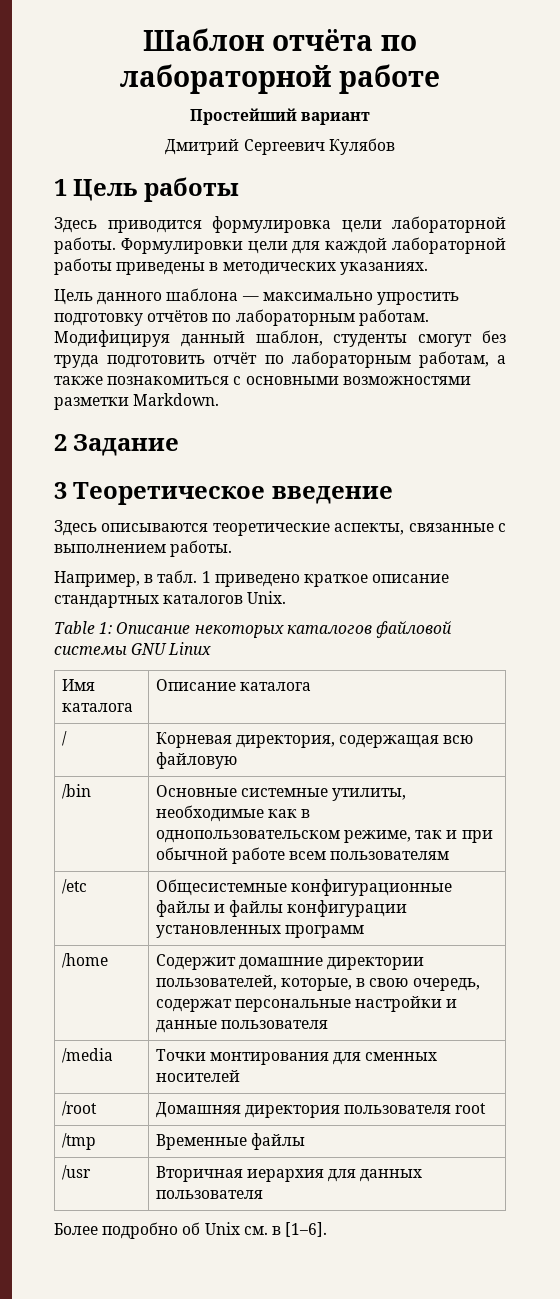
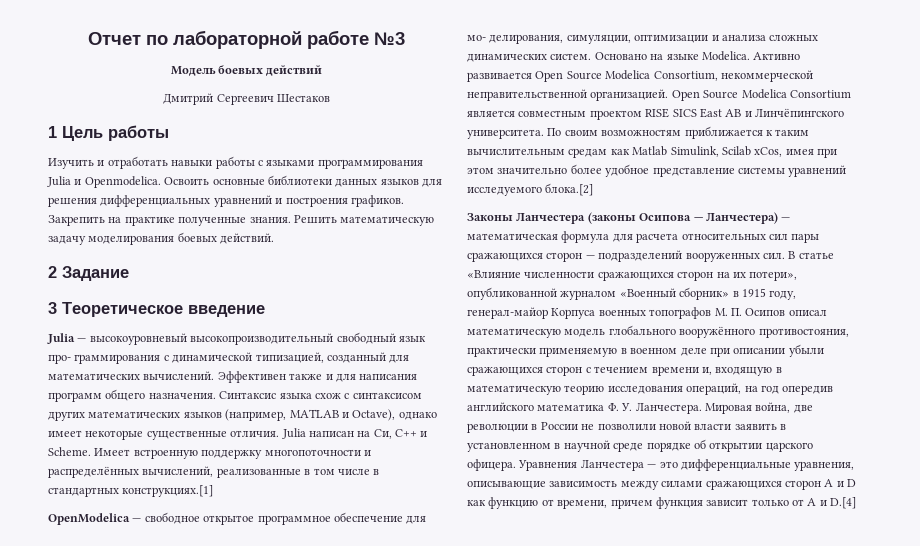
[143,28,373,51] Шаблон отчёта -> [88,32,141,45] Отчет
[189,108,371,125] // Простейший вариант -> [374,32,405,45] [170,65,323,77] №3 // Модель боевых действий
[328,138,395,155] Кулябов -> [276,94,330,103] Шестаков
[54,216,506,233] [54,237,507,254] [54,258,428,275] [54,288,459,305] [54,309,429,326] [54,330,507,347] [54,351,506,368] [54,376,471,385] [54,393,220,410] Здесь приводится формулировка цели лабораторной работы. Формулировки цели для каждой лабораторной работы приведены в методических указаниях. // Цель данного шаблона — максимально упростить подготовку отчётов по лабораторным работам. Модифицируя данный шаблон, студенты смогут без труда подготовить отчёт по лабораторным работам, а также познакомиться с основными возможностями разметки Markdown. -> [48,156,423,169] [47,175,442,188] [48,195,404,207] [48,215,435,226] [48,232,275,245] Изучить и отработать навыки работы с языками программирования Julia и Openmodelica. Освоить основные библиотеки данных языков для решения дифференциальных уравнений и построения графиков. Закрепить на практике полученные знания. Решить математическую задачу моделирования боевых действий.
[54,520,506,536] [54,540,233,557] [54,570,450,587] [54,591,287,608] [54,621,452,638] [54,642,212,655] [61,679,95,691] [61,703,133,712] [155,679,311,691] [61,731,67,746] [155,732,474,748] [155,752,237,769] [61,784,91,799] [155,785,407,801] [155,805,311,822] [155,830,493,843] [155,847,450,864] [61,879,87,894] [155,879,452,896] [155,900,408,917] [155,925,364,938] [61,953,108,968] [155,954,425,970] [155,975,480,991] [155,996,458,1012] [155,1020,328,1033] [61,1048,113,1063] [155,1049,438,1065] [155,1070,240,1082] [61,1101,97,1116] [155,1102,487,1118] [61,1133,96,1150] [155,1133,305,1150] [61,1165,91,1180] [155,1166,423,1182] [155,1190,263,1199] [54,1222,328,1239] Здесь описываются теоретические аспекты, связанные с выполнением работы. // Например, в табл. 1 приведено краткое описание стандартных каталогов Unix. // Table 1: Описание некоторых каталогов файловой системы GNU Linux // Имя каталога | Описание каталога // / | Корневая директория, содержащая всю файловую // /bin | Основные системные утилиты, необходимые как в однопользовательском режиме, так и при обычной работе всем пользователям // /etc | Общесистемные конфигурационные файлы и файлы конфигурации установленных программ // /home | Содержит домашние директории пользователей, которые, в свою очередь, содержат персональные настройки и данные пользователя // /media | Точки монтирования для сменных носителей // /root | Домашняя директория пользователя root // /tmp | Временные файлы // /usr | Вторичная иерархия для данных пользователя // Более подробно об Unix см. в [1–6]. -> [47,332,426,345] [48,352,410,364] [48,371,418,383] [48,389,422,402] [48,409,437,421] [48,428,428,440] [48,447,371,459] [48,466,380,478] [48,485,214,497] [48,512,427,525] [467,34,819,44] [467,51,801,62] [467,70,813,82] [467,89,851,101] [467,108,844,120] [467,126,810,139] [467,146,837,158] [467,164,847,177] [467,183,594,196] [467,212,791,224] [467,231,820,243] [467,250,834,262] [467,270,798,281] [467,287,797,300] [467,307,827,319] [467,325,849,338] [467,344,824,357] [467,366,782,376] [467,383,834,395] [467,402,813,414] [467,421,786,433] [467,439,813,452] [467,459,855,471] [467,479,856,490] [467,497,857,509] Julia — высокоуровневый высокопроизводительный свободный язык про- граммирования с динамической типизацией, созданный для математических вычислений. Эффективен также и для написания программ общего назначения. Синтаксис языка схож с синтаксисом других математических языков (например, MATLAB и Octave), однако имеет некоторые существенные отличия. Julia написан на Си, C++ и Scheme. Имеет встроенную поддержку многопоточности и распределённых вычислений, реализованные в том числе в стандартных конструкциях.[1] // OpenModelica — свободное открытое программное обеспечение для мо- делирования, симуляции, оптимизации и анализа сложных динамических систем. Основано на языке Modelica. Активно развивается Open Source Modelica Consortium, некоммерческой неправительственной организацией. Open Source Modelica Consortium является совместным проектом RISE SICS East AB и Линчёпингского университета. По своим возможностям приближается к таким вычислительным средам как Matlab Simulink, Scilab xCos, имея при этом значительно более удобное представление системы уравнений исследуемого блока.[2] // Законы Ланчестера (законы Осипова — Ланчестера) — математическая формула для расчета относительных сил пары сражающихся сторон — подразделений вооруженных сил. В статье «Влияние численности сражающихся сторон на их потери», опубликованной журналом «Военный сборник» в 1915 году, генерал-майор Корпуса военных топографов М. П. Осипов описал математическую модель глобального вооружённого противостояния, практически применяемую в военном деле при описании убыли сражающихся сторон с течением времени и, входящую в математическую теорию исследования операций, на год опередив английского математика Ф. У. Ланчестера. Мировая война, две революции в России не позволили новой власти заявить в установленном в научной среде порядке об открытии царского офицера. Уравнения Ланчестера — это дифференциальные уравнения, описывающие зависимость между силами сражающихся сторон A и D как функцию от времени, причем функция зависит только от A и D.[4]

